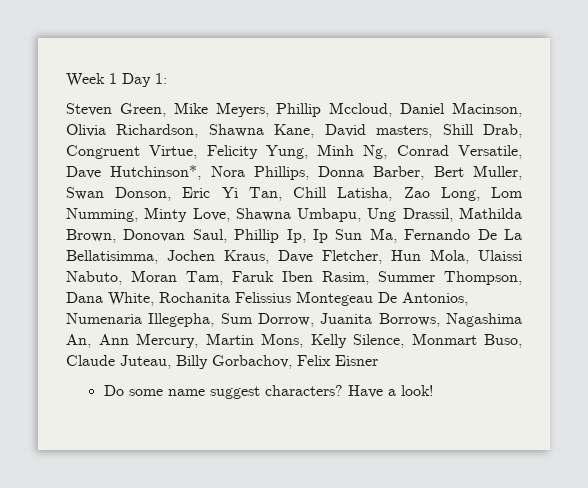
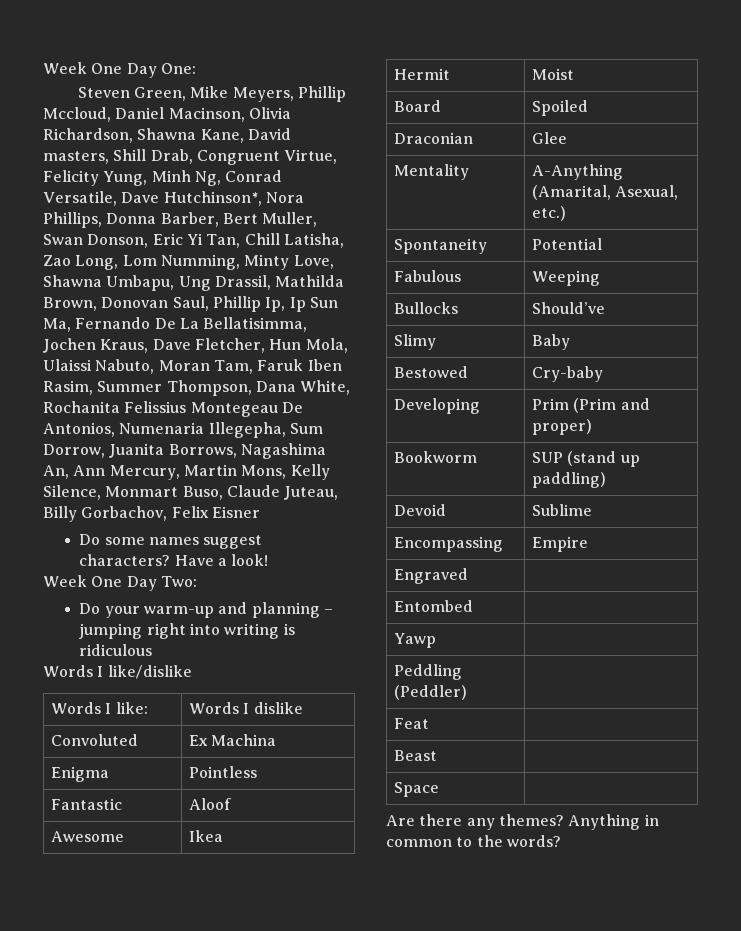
[66,73,167,87] Week 1 Day 1: -> [43,62,196,78] Week One Day One:
[167,389,205,396] name -> [148,537,199,545] names
(433, 390) none -> [43,575,197,591] [79,602,333,618] [79,623,295,639] [79,644,153,656] [43,665,192,679] [51,702,148,714] [189,702,303,714] [51,734,139,746] [189,734,277,746] [51,766,110,782] [189,766,258,778] [51,798,123,810] [189,798,232,810] [51,831,125,842] [189,830,224,842] [394,68,451,80] [532,68,575,80] [394,100,442,112] [532,100,589,116] [394,132,474,144] [532,132,568,144] [394,164,470,180] [532,164,624,180] [532,185,679,200] [532,206,567,221] [394,238,488,254] [532,238,603,250] [394,270,462,282] [532,270,601,286] [394,302,459,314] [532,302,606,314] [394,334,437,350] [532,334,571,350] [394,366,469,378] [532,366,604,382] [394,398,481,414] [532,398,650,413] [532,419,593,435] [394,451,478,463] [532,451,640,467] [532,472,607,488] [394,504,447,516] [532,504,593,516] [394,536,504,552] [532,536,589,552] [394,568,469,584] [394,600,474,612] [394,633,437,648] [394,664,463,680] [394,685,468,700] [394,718,430,729] [394,750,438,761] [394,782,440,797] [386,814,659,830] [386,835,561,847] // Week One Day Two: // Do your warm-up and planning – jumping right into writing is ridiculous // Words I like/dislike // Words I like: | Words I dislike // Convoluted | Ex Machina // Enigma | Pointless // Fantastic | Aloof // Awesome | Ikea // Hermit | Moist // Board | Spoiled // Draconian | Glee // Mentality | A-Anything (Amarital, Asexual, etc.) // Spontaneity | Potential // Fabulous | Weeping // Bullocks | Should’ve // Slimy | Baby // Bestowed | Cry-baby // Developing | Prim (Prim and proper) // Bookworm | SUP (stand up paddling) // Devoid | Sublime // Encompassing | Empire // Engraved | // Entombed | // Yawp | // Peddling (Peddler) | // Feat | // Beast | // Space | // Are there any themes? Anything in common to the words?

